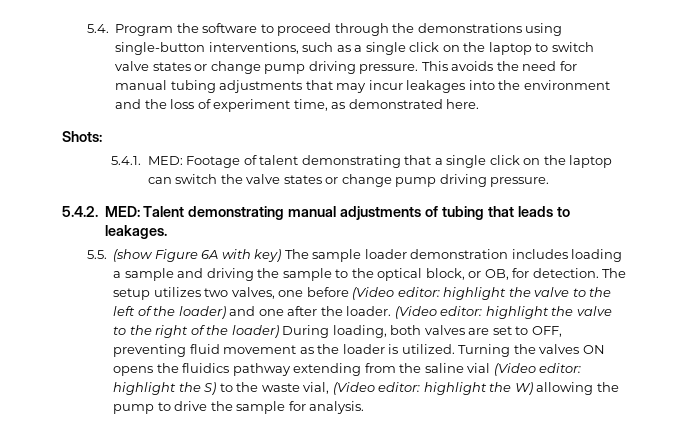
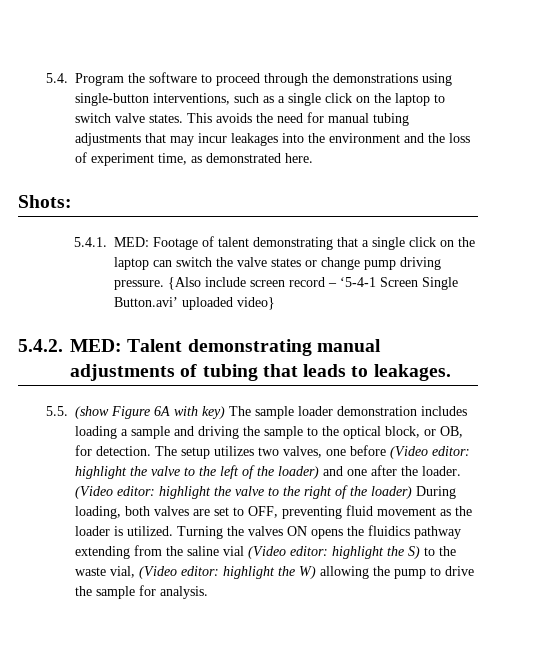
[152,61,419,74] states or change pump driving pressure. -> [148,114,183,123] states.
(550, 182) none -> [167,277,458,290] [113,297,275,310] {Also include screen record – ‘5-4-1 Screen Single Button.avi’ uploaded video}

